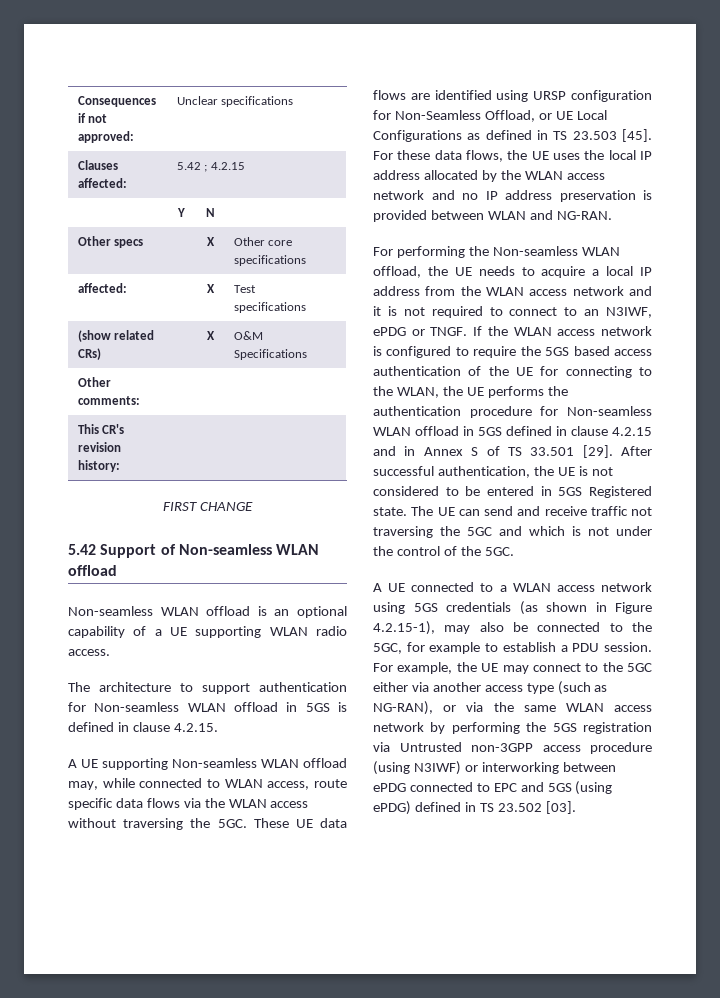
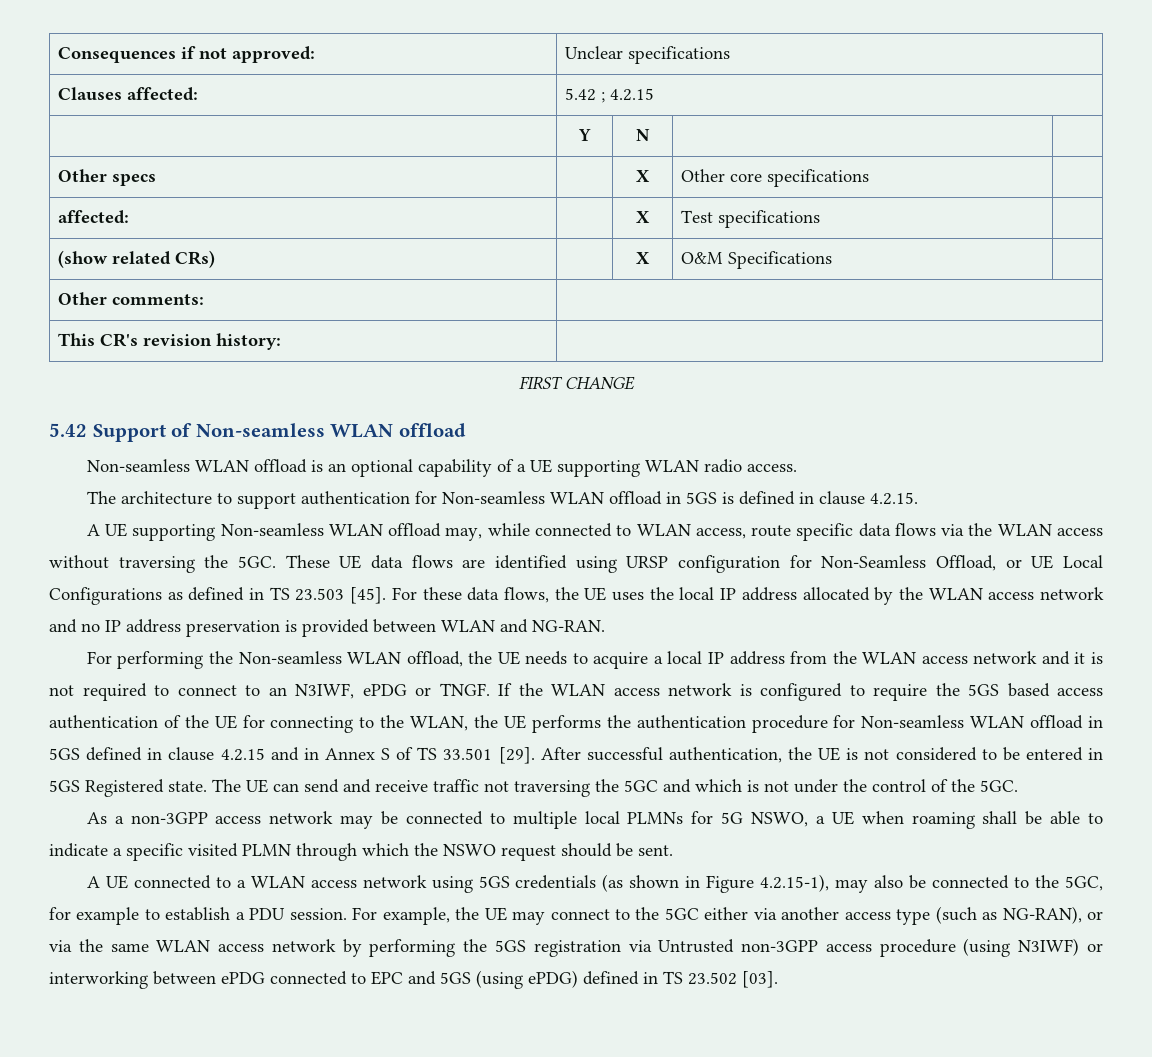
(514, 551) none -> [86,811,1103,829] [49,843,673,861] // As a non-3GPP access network may be connected to multiple local PLMNs for 5G NSWO, a UE when roaming shall be able to indicate a specific visited PLMN through which the NSWO request should be sent.

